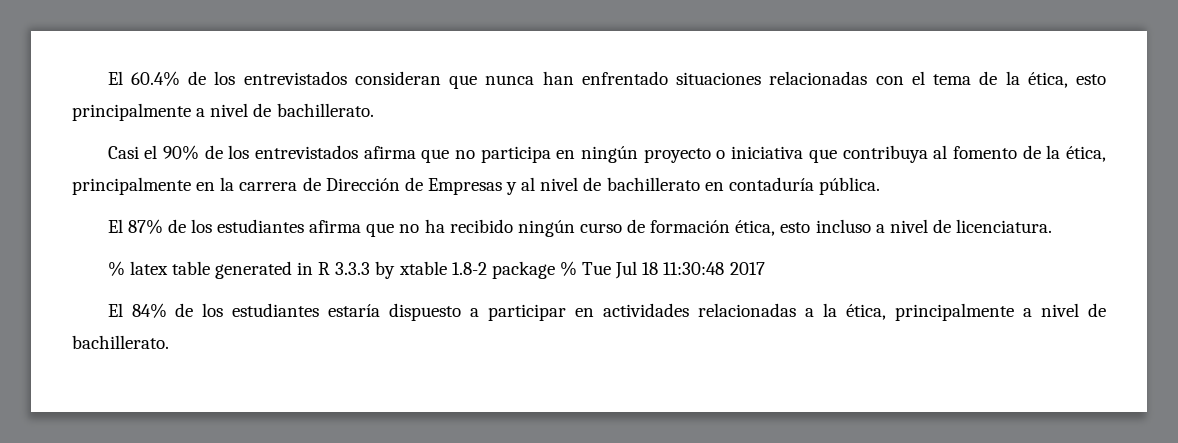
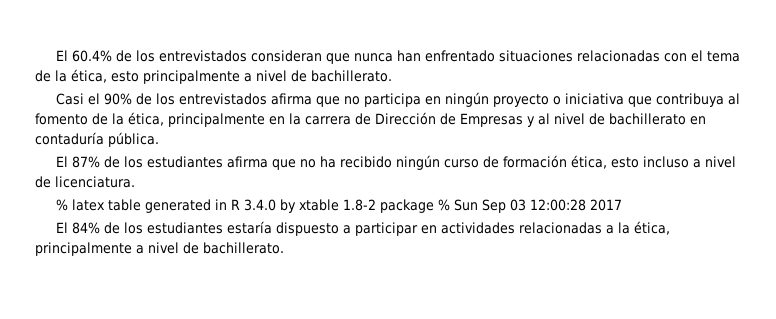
[335,262,371,275] 3.3.3 -> [244,199,277,211] 3.4.0
[582,261,725,279] Tue Jul 18 11:30:48 -> [454,199,587,213] Sun Sep 03 12:00:28

